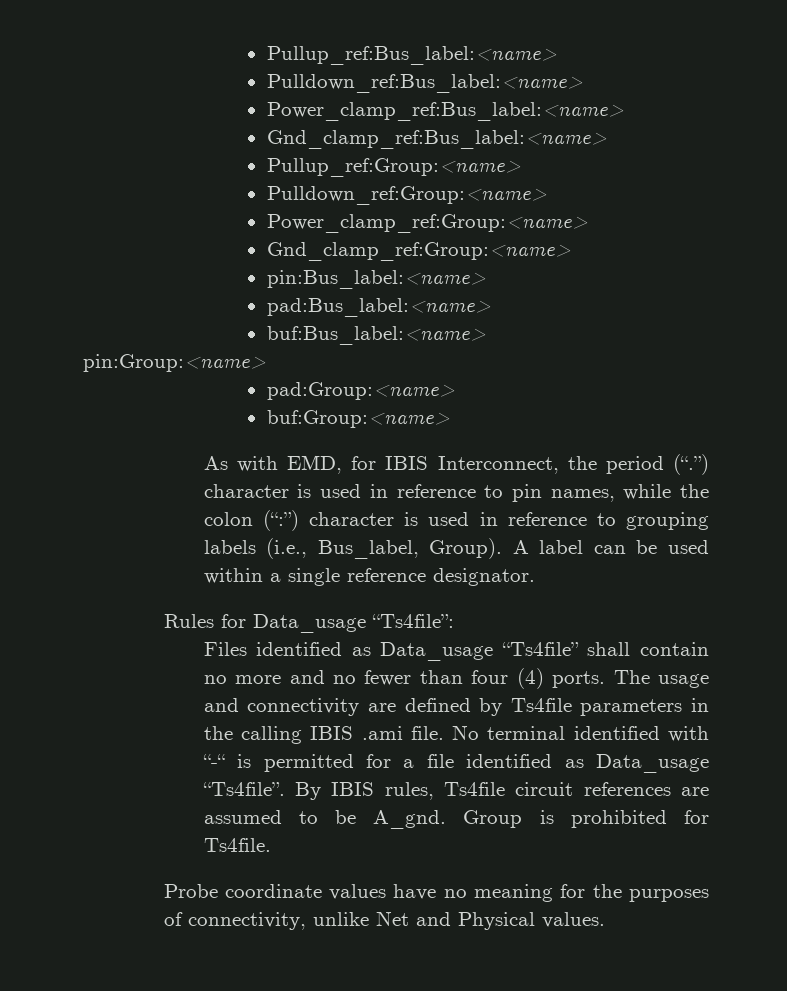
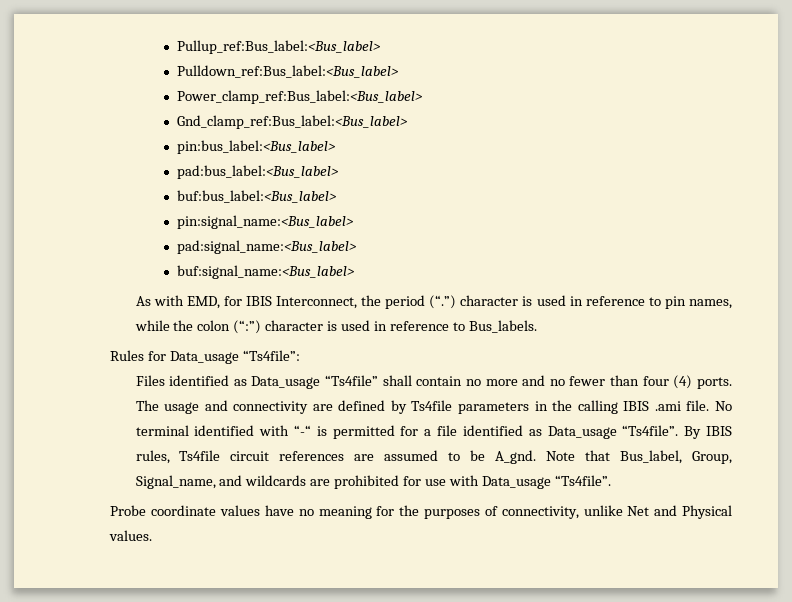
[266,46,557,65] [266,74,583,93] [266,102,624,121] [266,130,607,149] [266,158,521,177] [266,186,547,205] [266,214,588,233] [266,242,571,261] [266,270,486,289] [266,298,491,317] [266,326,486,345] [83,354,266,372] [266,382,455,400] [266,410,450,428] Pullup_ref:Bus_label:<name> // Pulldown_ref:Bus_label:<name> // Power_clamp_ref:Bus_label:<name> // Gnd_clamp_ref:Bus_label:<name> // Pullup_ref:Group:<name> // Pulldown_ref:Group:<name> // Power_clamp_ref:Group:<name> // Gnd_clamp_ref:Group:<name> // pin:Bus_label:<name> // pad:Bus_label:<name> // buf:Bus_label:<name> // pin:Group:<name> // pad:Group:<name> // buf:Group:<name> -> [176,40,380,54] [176,65,398,78] [176,90,422,104] [176,115,407,129] [176,140,335,154] [176,165,338,179] [176,190,336,203] [176,215,353,229] [176,240,356,254] [176,265,354,279] Pullup_ref:Bus_label:<Bus_label> // Pulldown_ref:Bus_label:<Bus_label> // Power_clamp_ref:Bus_label:<Bus_label> // Gnd_clamp_ref:Bus_label:<Bus_label> // pin:bus_label:<Bus_label> // pad:bus_label:<Bus_label> // buf:bus_label:<Bus_label> // pin:signal_name:<Bus_label> // pad:signal_name:<Bus_label> // buf:signal_name:<Bus_label>
[625,512,709,530] [203,538,709,559] [203,568,535,586] grouping labels (i.e., Bus_label, Group). A label can be used within a single reference designator. -> [468,320,537,333] Bus_labels.
[463,810,709,828] [203,838,271,852] Group is prohibited for Ts4file. -> [546,450,732,464] [135,475,611,489] Note that Bus_label, Group, Signal_name, and wildcards are prohibited for use with Data_usage “Ts4file”.

